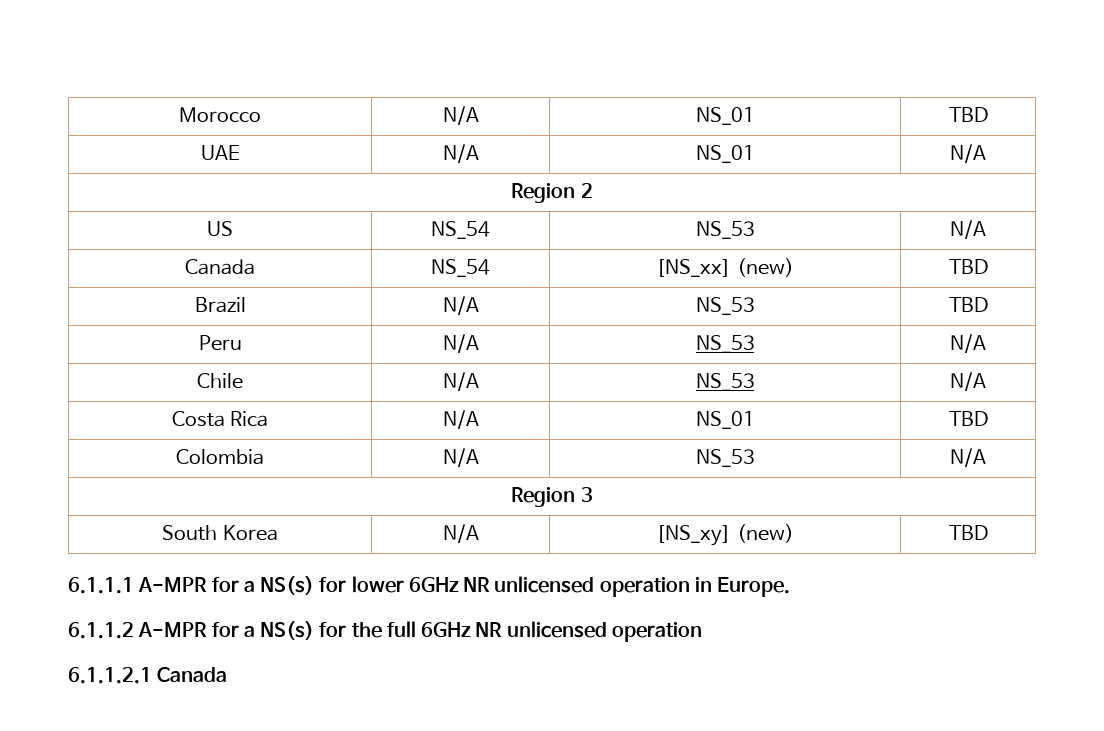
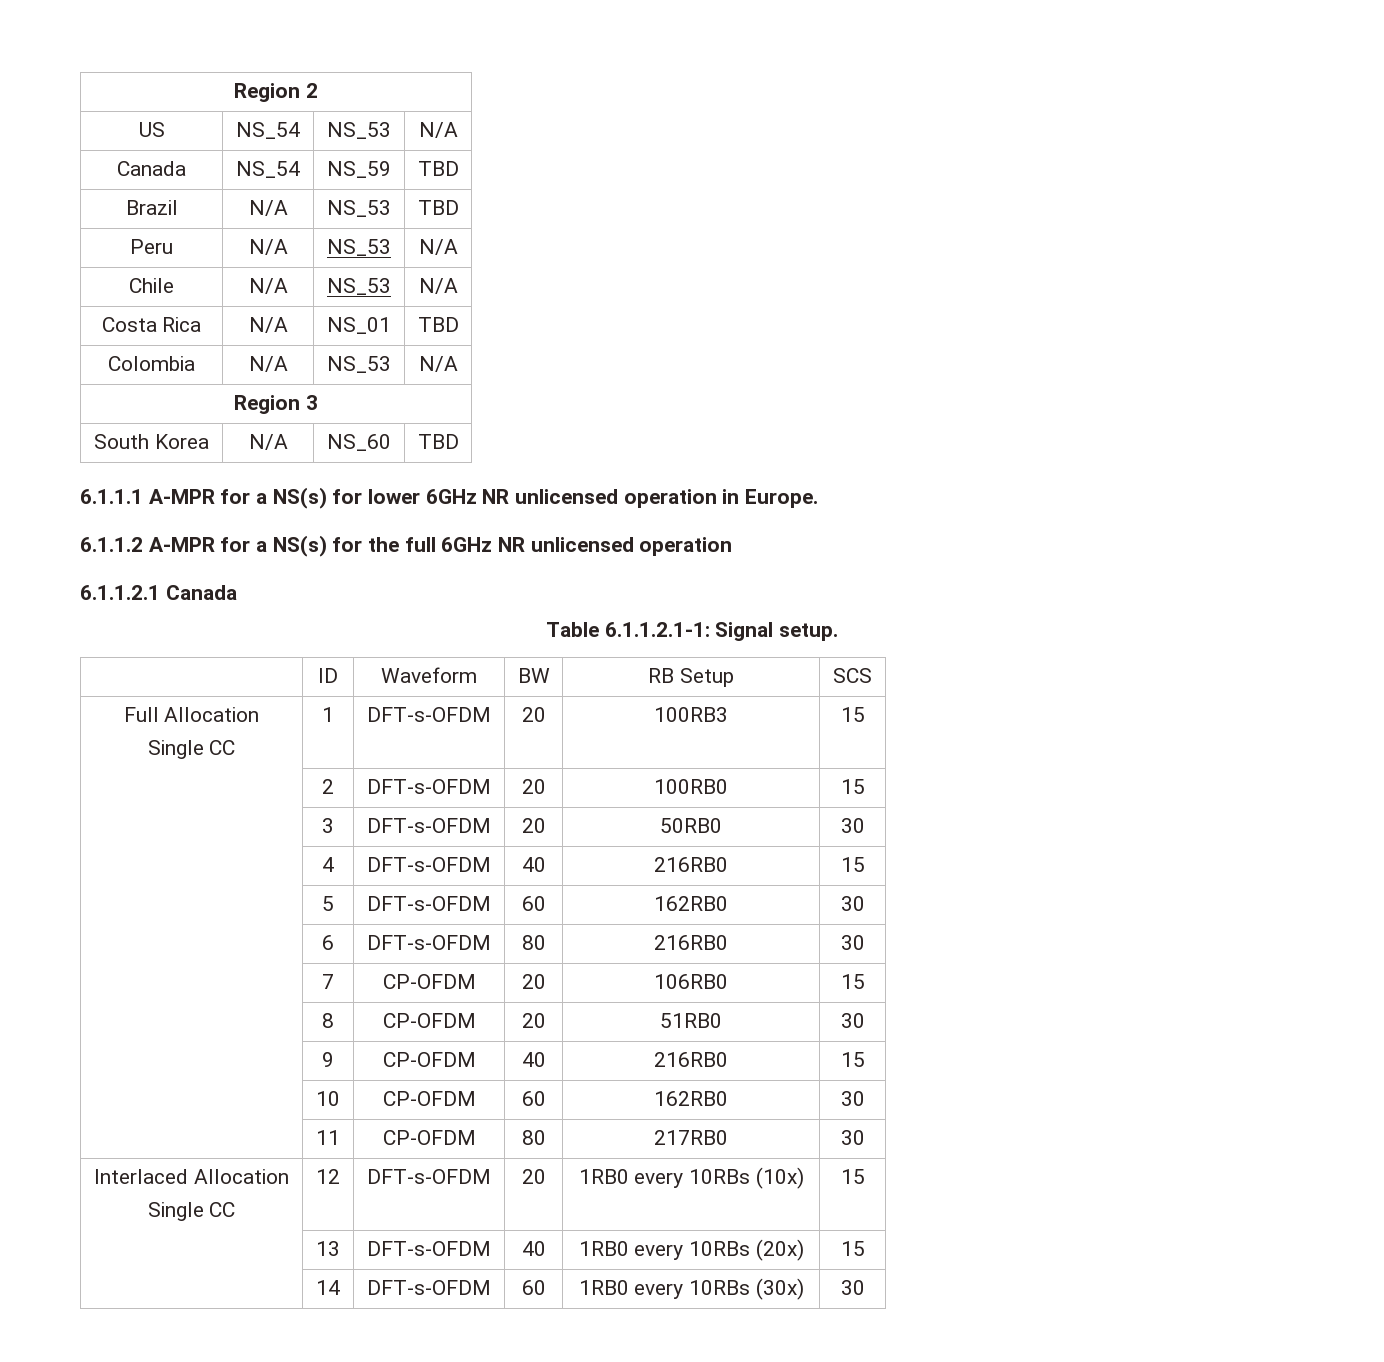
[179,107,261,123] [442,106,479,125] [695,107,755,125] [948,107,988,122] [200,145,240,160] [442,144,479,163] [695,145,755,163] [950,144,986,163] Morocco | N/A | NS_01 | TBD // UAE | N/A | NS_01 | N/A // -> (234, 92) none
[656,258,794,277] [NS_xx] (new) -> [327,161,391,178] NS_59
[656,524,794,546] [NS_xy] (new) -> [327,434,391,451] NS_60
(228, 674) none -> [545,622,839,641] [318,668,338,683] [381,667,477,683] [517,668,550,683] [648,668,734,687] [833,668,872,683] [123,707,260,722] [147,740,236,759] [322,707,334,722] [367,707,491,722] [521,707,546,722] [654,707,728,722] [840,707,865,722] [322,779,334,794] [367,779,491,794] [521,779,546,794] [654,779,728,794] [840,779,865,794] [322,818,334,833] [367,818,491,833] [521,818,546,833] [660,818,722,833] [840,818,865,833] [322,857,334,872] [367,857,491,872] [521,857,546,872] [654,857,728,872] [840,857,865,872] [322,896,334,911] [367,896,491,911] [521,896,546,911] [654,896,728,911] [840,896,865,911] [322,935,334,950] [367,935,491,950] [521,935,546,950] [654,935,728,950] [840,935,865,950] [322,974,334,989] [382,974,476,989] [521,974,546,989] [654,974,728,989] [840,974,865,989] [322,1013,334,1028] [382,1013,476,1028] [521,1013,546,1028] [660,1013,722,1028] [840,1013,865,1028] [322,1052,334,1067] [382,1052,476,1067] [521,1052,546,1067] [654,1052,728,1067] [840,1052,865,1067] [316,1091,340,1106] [382,1091,476,1106] [521,1091,546,1106] [654,1091,728,1106] [840,1091,865,1106] [316,1130,340,1145] [382,1130,476,1145] [521,1130,546,1145] [654,1130,728,1145] [840,1130,865,1145] [94,1169,289,1184] [147,1202,236,1221] [316,1169,340,1184] [367,1169,491,1184] [521,1169,546,1184] [578,1167,804,1189] [840,1169,865,1184] [316,1241,340,1256] [367,1241,491,1256] [521,1241,546,1256] [578,1239,804,1261] [840,1241,865,1256] [316,1280,340,1295] [367,1280,491,1295] [521,1280,546,1295] [578,1278,804,1300] [840,1280,865,1295] // Table 6.1.1.2.1-1: Signal setup. // | ID | Waveform | BW | RB Setup | SCS // Full Allocation // Single CC | 1 | DFT-s-OFDM | 20 | 100RB3 | 15 // | 2 | DFT-s-OFDM | 20 | 100RB0 | 15 // | 3 | DFT-s-OFDM | 20 | 50RB0 | 30 // | 4 | DFT-s-OFDM | 40 | 216RB0 | 15 // | 5 | DFT-s-OFDM | 60 | 162RB0 | 30 // | 6 | DFT-s-OFDM | 80 | 216RB0 | 30 // | 7 | CP-OFDM | 20 | 106RB0 | 15 // | 8 | CP-OFDM | 20 | 51RB0 | 30 // | 9 | CP-OFDM | 40 | 216RB0 | 15 // | 10 | CP-OFDM | 60 | 162RB0 | 30 // | 11 | CP-OFDM | 80 | 217RB0 | 30 // Interlaced Allocation // Single CC | 12 | DFT-s-OFDM | 20 | 1RB0 every 10RBs (10x) | 15 // | 13 | DFT-s-OFDM | 40 | 1RB0 every 10RBs (20x) | 15 // | 14 | DFT-s-OFDM | 60 | 1RB0 every 10RBs (30x) | 30

